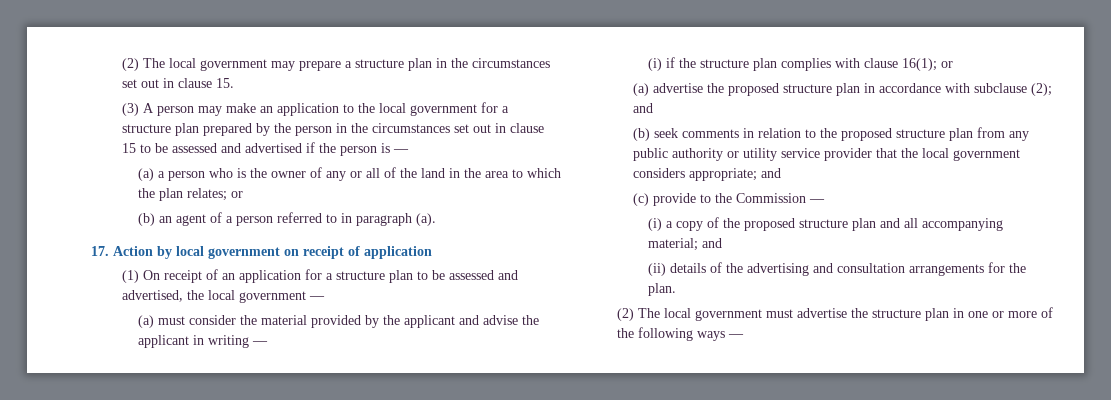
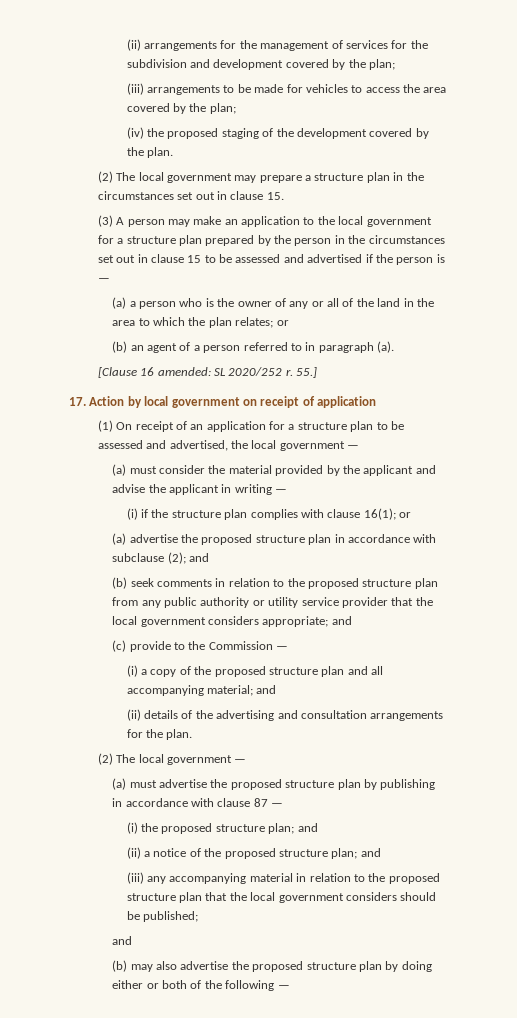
(122, 64) none -> [126,39,428,51] [126,59,395,70] [126,83,447,95] [126,103,236,114] [126,127,429,139] [126,147,174,158] (ii) arrangements for the management of services for the subdivision and development covered by the plan; // (iii) arrangements to be made for vehicles to access the area covered by the plan; // (iv) the proposed staging of the development covered by the plan. //
(436, 219) none -> [97,367,318,378] // [Clause 16 amended: SL 2020/252 r. 55.]
(763, 315) none -> [234,759,247,763] [112,778,127,790] — // (a)
[872,308,1038,321] structure plan in one or more -> [230,779,436,790] [112,798,284,807] [126,822,318,834] [126,847,381,859] [126,872,440,884] [126,892,437,903] [126,911,199,922] [112,936,133,945] [112,960,432,972] [112,980,188,989] proposed structure plan by publishing in accordance with clause 87 — // (i) the proposed structure plan; and // (ii) a notice of the proposed structure plan; and // (iii) any accompanying material in relation to the proposed structure plan that the local government considers should be published; // and // (b) may also advertise the proposed structure plan by doing either or both
[697,331,726,341] ways -> (275, 985) none

